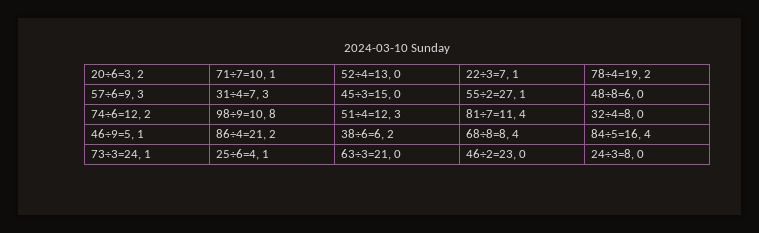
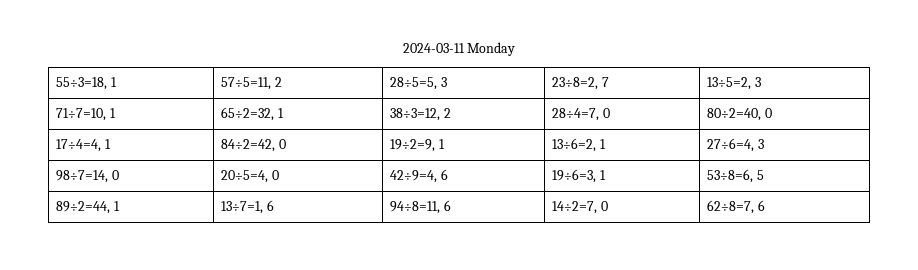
[343,43,451,54] [90,69,144,80] [215,70,276,80] [340,70,401,80] [465,70,519,80] [590,69,651,80] [90,89,144,100] [215,90,269,100] [340,90,401,100] [465,90,526,100] [590,89,644,100] [90,109,151,120] [215,109,276,120] [340,110,401,120] [465,109,526,120] [590,109,644,120] [90,129,144,140] [215,129,276,140] [340,129,394,140] [465,129,519,140] [590,129,651,140] [90,150,151,160] [215,149,269,160] [340,149,401,160] [465,149,526,160] [590,149,644,160] 2024-03-10 Sunday // 20÷6=3, 2 | 71÷7=10, 1 | 52÷4=13, 0 | 22÷3=7, 1 | 78÷4=19, 2 // 57÷6=9, 3 | 31÷4=7, 3 | 45÷3=15, 0 | 55÷2=27, 1 | 48÷8=6, 0 // 74÷6=12, 2 | 98÷9=10, 8 | 51÷4=12, 3 | 81÷7=11, 4 | 32÷4=8, 0 // 46÷9=5, 1 | 86÷4=21, 2 | 38÷6=6, 2 | 68÷8=8, 4 | 84÷5=16, 4 // 73÷3=24, 1 | 25÷6=4, 1 | 63÷3=21, 0 | 46÷2=23, 0 | 24÷3=8, 0 -> [402,42,516,56] [56,77,118,90] [221,77,283,90] [390,77,448,90] [552,77,610,90] [707,77,762,90] [56,108,117,121] [221,107,285,121] [390,108,452,121] [552,108,611,121] [707,108,773,121] [56,139,112,152] [221,139,287,152] [390,139,446,152] [552,138,607,152] [707,138,765,152] [56,170,120,183] [221,170,280,183] [390,169,449,183] [552,169,607,183] [707,169,765,183] [56,201,121,214] [221,200,275,214] [390,200,452,214] [552,201,609,214] [707,200,766,214] 2024-03-11 Monday // 55÷3=18, 1 | 57÷5=11, 2 | 28÷5=5, 3 | 23÷8=2, 7 | 13÷5=2, 3 // 71÷7=10, 1 | 65÷2=32, 1 | 38÷3=12, 2 | 28÷4=7, 0 | 80÷2=40, 0 // 17÷4=4, 1 | 84÷2=42, 0 | 19÷2=9, 1 | 13÷6=2, 1 | 27÷6=4, 3 // 98÷7=14, 0 | 20÷5=4, 0 | 42÷9=4, 6 | 19÷6=3, 1 | 53÷8=6, 5 // 89÷2=44, 1 | 13÷7=1, 6 | 94÷8=11, 6 | 14÷2=7, 0 | 62÷8=7, 6

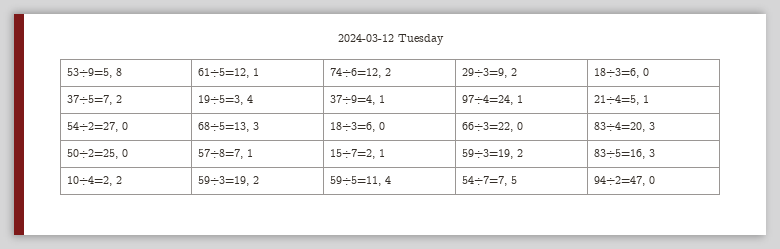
[402,42,516,56] [56,77,118,90] [221,77,283,90] [390,77,448,90] [552,77,610,90] [707,77,762,90] [56,108,117,121] [221,107,285,121] [390,108,452,121] [552,108,611,121] [707,108,773,121] [56,139,112,152] [221,139,287,152] [390,139,446,152] [552,138,607,152] [707,138,765,152] [56,170,120,183] [221,170,280,183] [390,169,449,183] [552,169,607,183] [707,169,765,183] [56,201,121,214] [221,200,275,214] [390,200,452,214] [552,201,609,214] [707,200,766,214] 2024-03-11 Monday // 55÷3=18, 1 | 57÷5=11, 2 | 28÷5=5, 3 | 23÷8=2, 7 | 13÷5=2, 3 // 71÷7=10, 1 | 65÷2=32, 1 | 38÷3=12, 2 | 28÷4=7, 0 | 80÷2=40, 0 // 17÷4=4, 1 | 84÷2=42, 0 | 19÷2=9, 1 | 13÷6=2, 1 | 27÷6=4, 3 // 98÷7=14, 0 | 20÷5=4, 0 | 42÷9=4, 6 | 19÷6=3, 1 | 53÷8=6, 5 // 89÷2=44, 1 | 13÷7=1, 6 | 94÷8=11, 6 | 14÷2=7, 0 | 62÷8=7, 6 -> [337,34,444,45] [67,68,123,78] [198,68,260,78] [330,68,392,78] [462,68,518,78] [594,68,650,78] [67,95,123,105] [198,95,254,105] [330,95,386,105] [462,95,524,105] [594,95,650,105] [67,122,129,132] [198,122,260,132] [330,122,386,132] [462,122,524,132] [594,122,656,132] [67,149,129,159] [198,149,254,159] [330,149,386,159] [462,149,524,159] [594,149,656,159] [67,176,123,186] [198,176,260,186] [330,176,392,186] [462,176,518,186] [594,176,656,186] 2024-03-12 Tuesday // 53÷9=5, 8 | 61÷5=12, 1 | 74÷6=12, 2 | 29÷3=9, 2 | 18÷3=6, 0 // 37÷5=7, 2 | 19÷5=3, 4 | 37÷9=4, 1 | 97÷4=24, 1 | 21÷4=5, 1 // 54÷2=27, 0 | 68÷5=13, 3 | 18÷3=6, 0 | 66÷3=22, 0 | 83÷4=20, 3 // 50÷2=25, 0 | 57÷8=7, 1 | 15÷7=2, 1 | 59÷3=19, 2 | 83÷5=16, 3 // 10÷4=2, 2 | 59÷3=19, 2 | 59÷5=11, 4 | 54÷7=7, 5 | 94÷2=47, 0

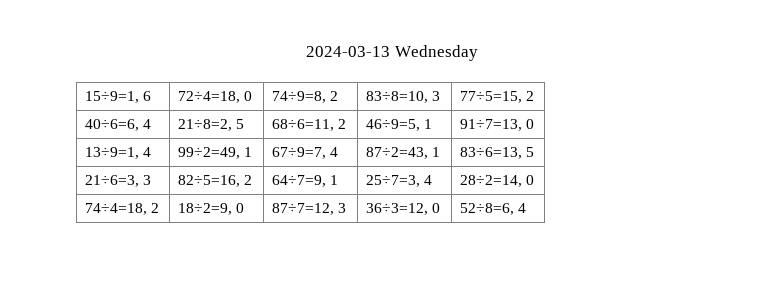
[337,34,444,45] [67,68,123,78] [198,68,260,78] [330,68,392,78] [462,68,518,78] [594,68,650,78] [67,95,123,105] [198,95,254,105] [330,95,386,105] [462,95,524,105] [594,95,650,105] [67,122,129,132] [198,122,260,132] [330,122,386,132] [462,122,524,132] [594,122,656,132] [67,149,129,159] [198,149,254,159] [330,149,386,159] [462,149,524,159] [594,149,656,159] [67,176,123,186] [198,176,260,186] [330,176,392,186] [462,176,518,186] [594,176,656,186] 2024-03-12 Tuesday // 53÷9=5, 8 | 61÷5=12, 1 | 74÷6=12, 2 | 29÷3=9, 2 | 18÷3=6, 0 // 37÷5=7, 2 | 19÷5=3, 4 | 37÷9=4, 1 | 97÷4=24, 1 | 21÷4=5, 1 // 54÷2=27, 0 | 68÷5=13, 3 | 18÷3=6, 0 | 66÷3=22, 0 | 83÷4=20, 3 // 50÷2=25, 0 | 57÷8=7, 1 | 15÷7=2, 1 | 59÷3=19, 2 | 83÷5=16, 3 // 10÷4=2, 2 | 59÷3=19, 2 | 59÷5=11, 4 | 54÷7=7, 5 | 94÷2=47, 0 -> [306,45,478,61] [84,91,151,103] [177,91,252,103] [271,91,338,103] [365,91,440,103] [459,91,534,103] [84,119,151,131] [177,119,244,131] [271,119,346,131] [365,119,432,131] [459,119,534,131] [84,147,151,159] [177,147,252,159] [271,147,338,159] [365,147,440,159] [459,147,534,159] [84,175,151,187] [177,175,252,187] [271,175,338,187] [365,175,432,187] [459,175,534,187] [84,203,159,215] [177,203,244,215] [271,203,346,215] [365,203,440,215] [459,203,526,215] 2024-03-13 Wednesday // 15÷9=1, 6 | 72÷4=18, 0 | 74÷9=8, 2 | 83÷8=10, 3 | 77÷5=15, 2 // 40÷6=6, 4 | 21÷8=2, 5 | 68÷6=11, 2 | 46÷9=5, 1 | 91÷7=13, 0 // 13÷9=1, 4 | 99÷2=49, 1 | 67÷9=7, 4 | 87÷2=43, 1 | 83÷6=13, 5 // 21÷6=3, 3 | 82÷5=16, 2 | 64÷7=9, 1 | 25÷7=3, 4 | 28÷2=14, 0 // 74÷4=18, 2 | 18÷2=9, 0 | 87÷7=12, 3 | 36÷3=12, 0 | 52÷8=6, 4

